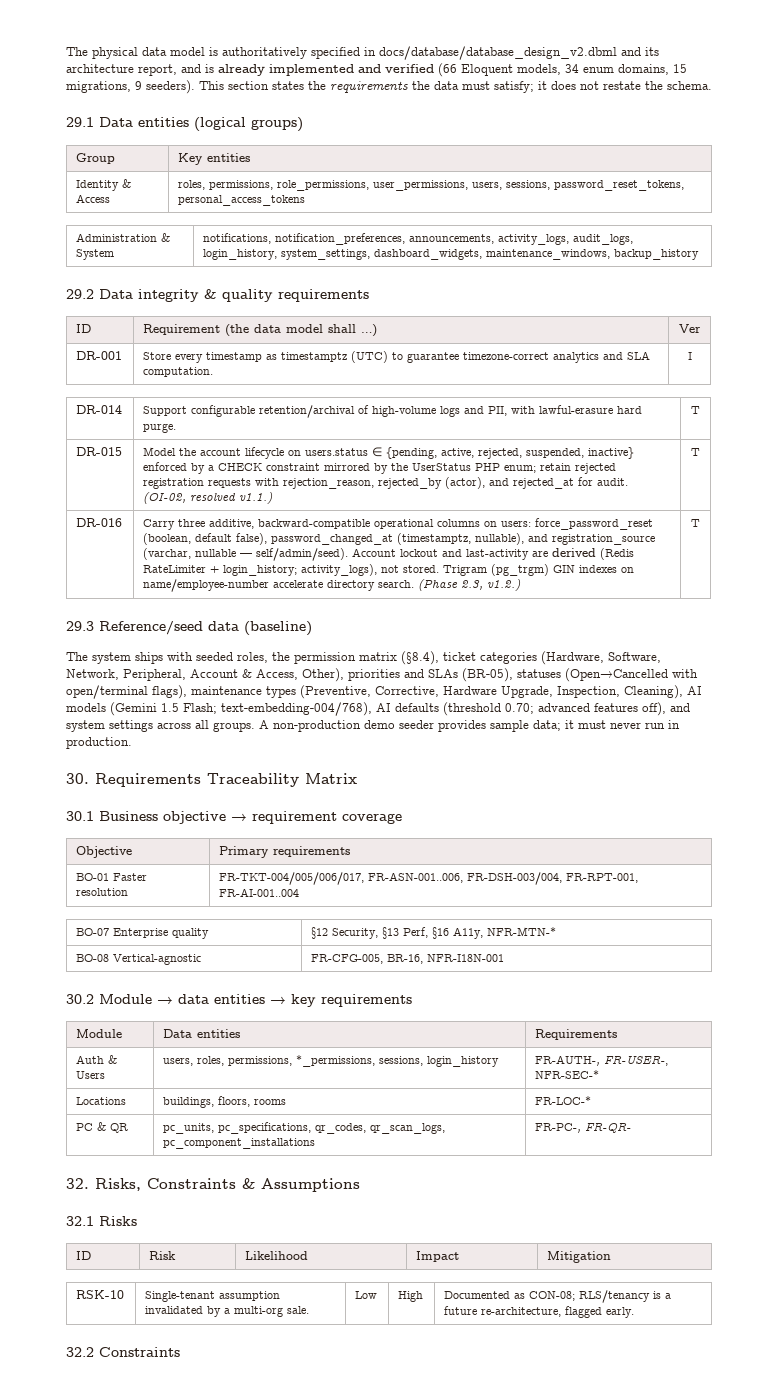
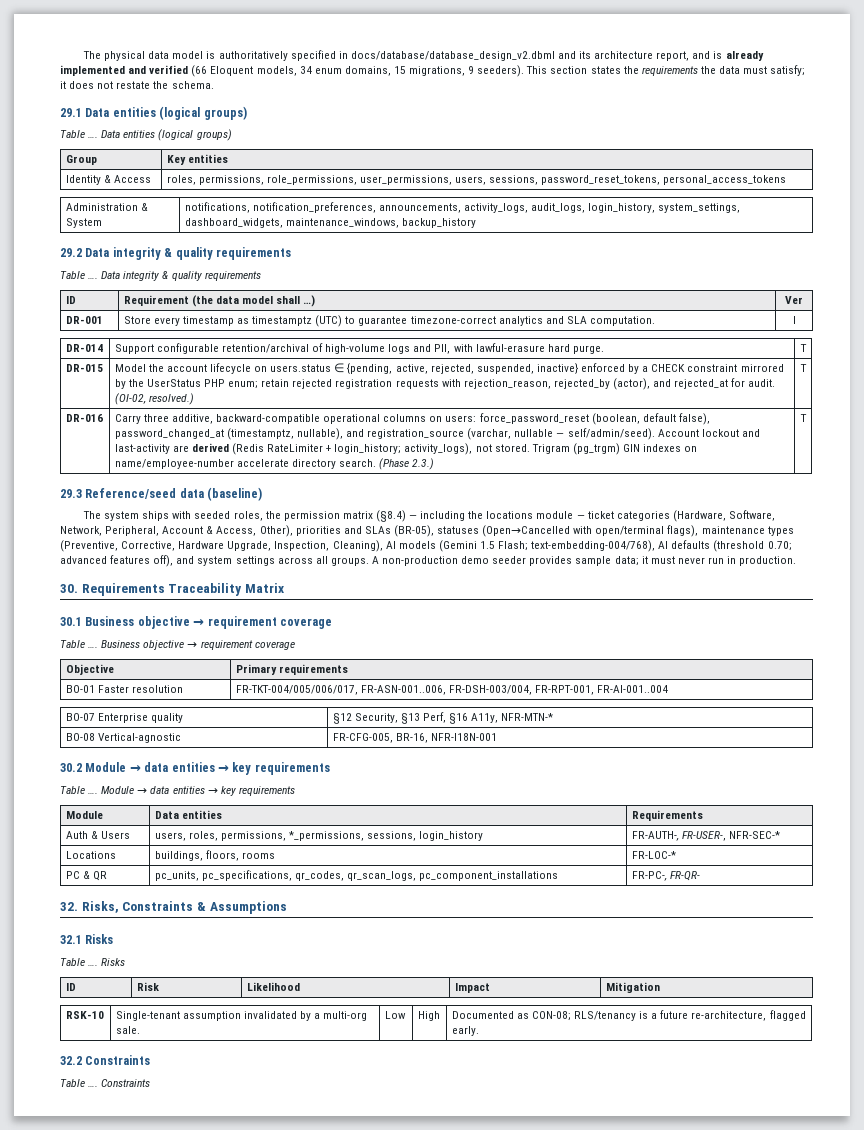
(303, 124) none -> [60,129,232,141] // Table …. Data entities (logical groups)
(369, 295) none -> [60,271,261,281] // Table …. Data integrity & quality requirements
[190,492,274,504] resolved v1.1.) -> [148,393,194,405] resolved.)
[461,579,522,591] 2.3, v1.2.) -> [412,458,435,470] 2.3.)
[401,651,439,665] (§8.4), -> [375,510,585,522] (§8.4) — including the locations module —
(402, 818) none -> [60,640,295,650] // Table …. Business objective → requirement coverage
(412, 1000) none -> [60,786,295,796] // Table …. Module → data entities → key requirements
(137, 1221) none -> [60,958,126,966] // Table …. Risks
(180, 1352) none -> [60,1079,151,1087] // Table …. Constraints

